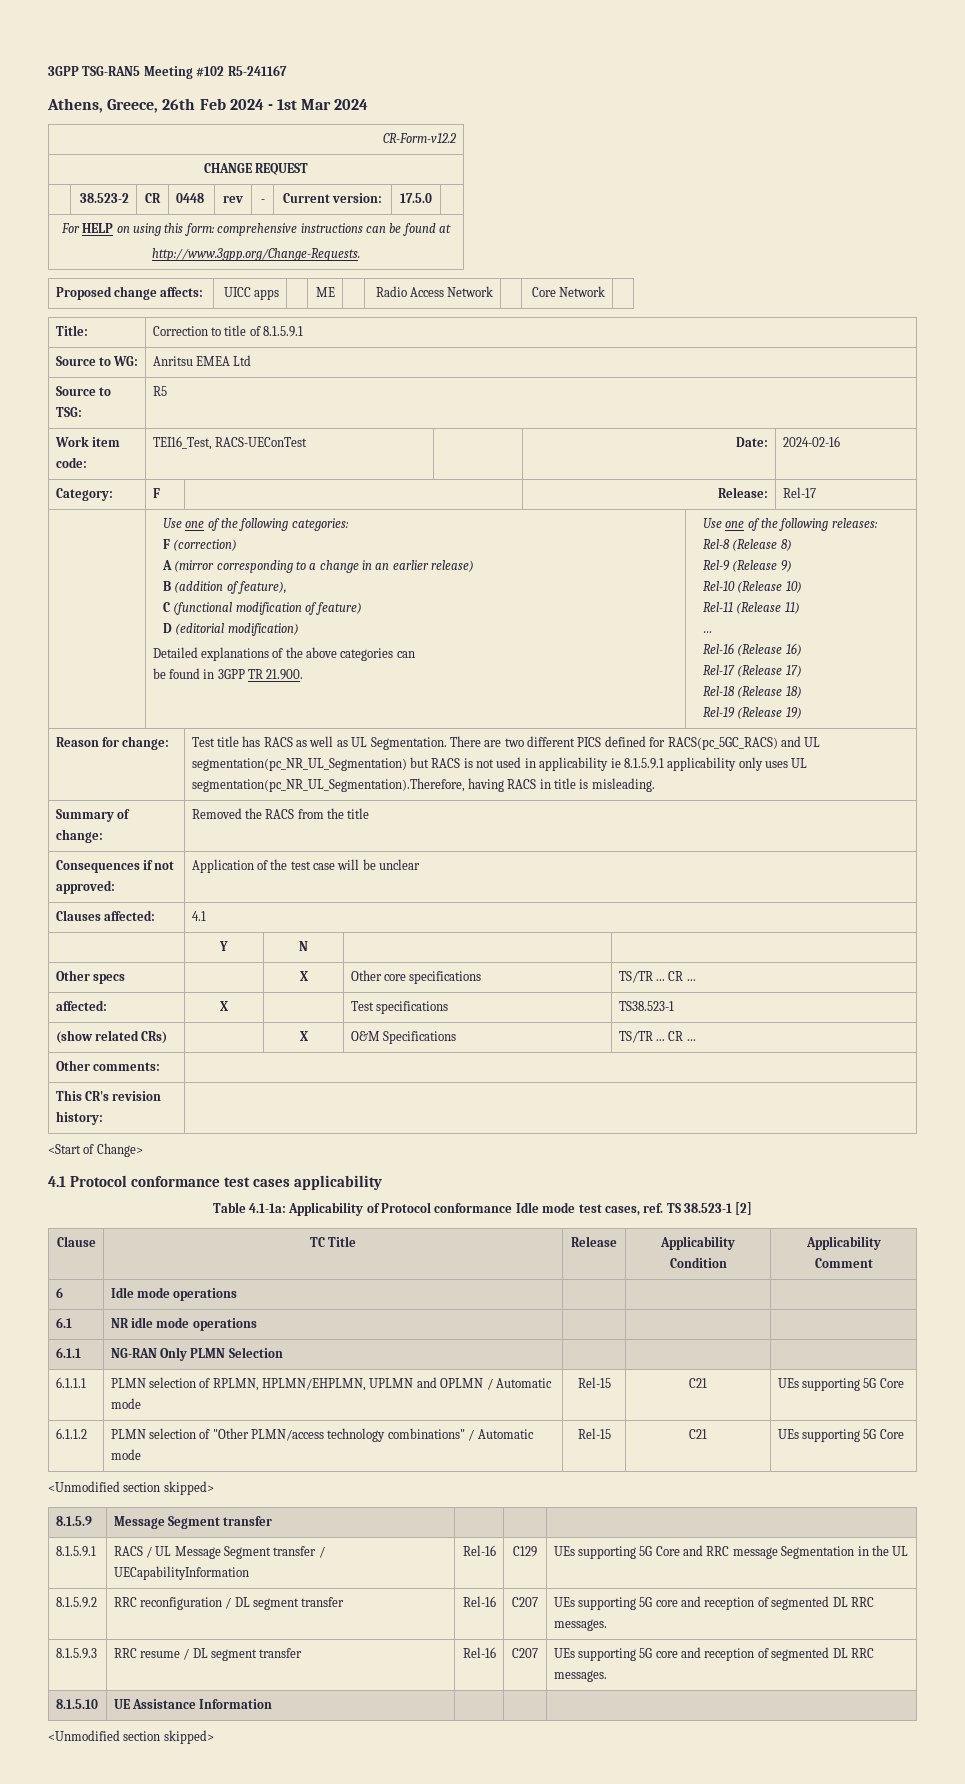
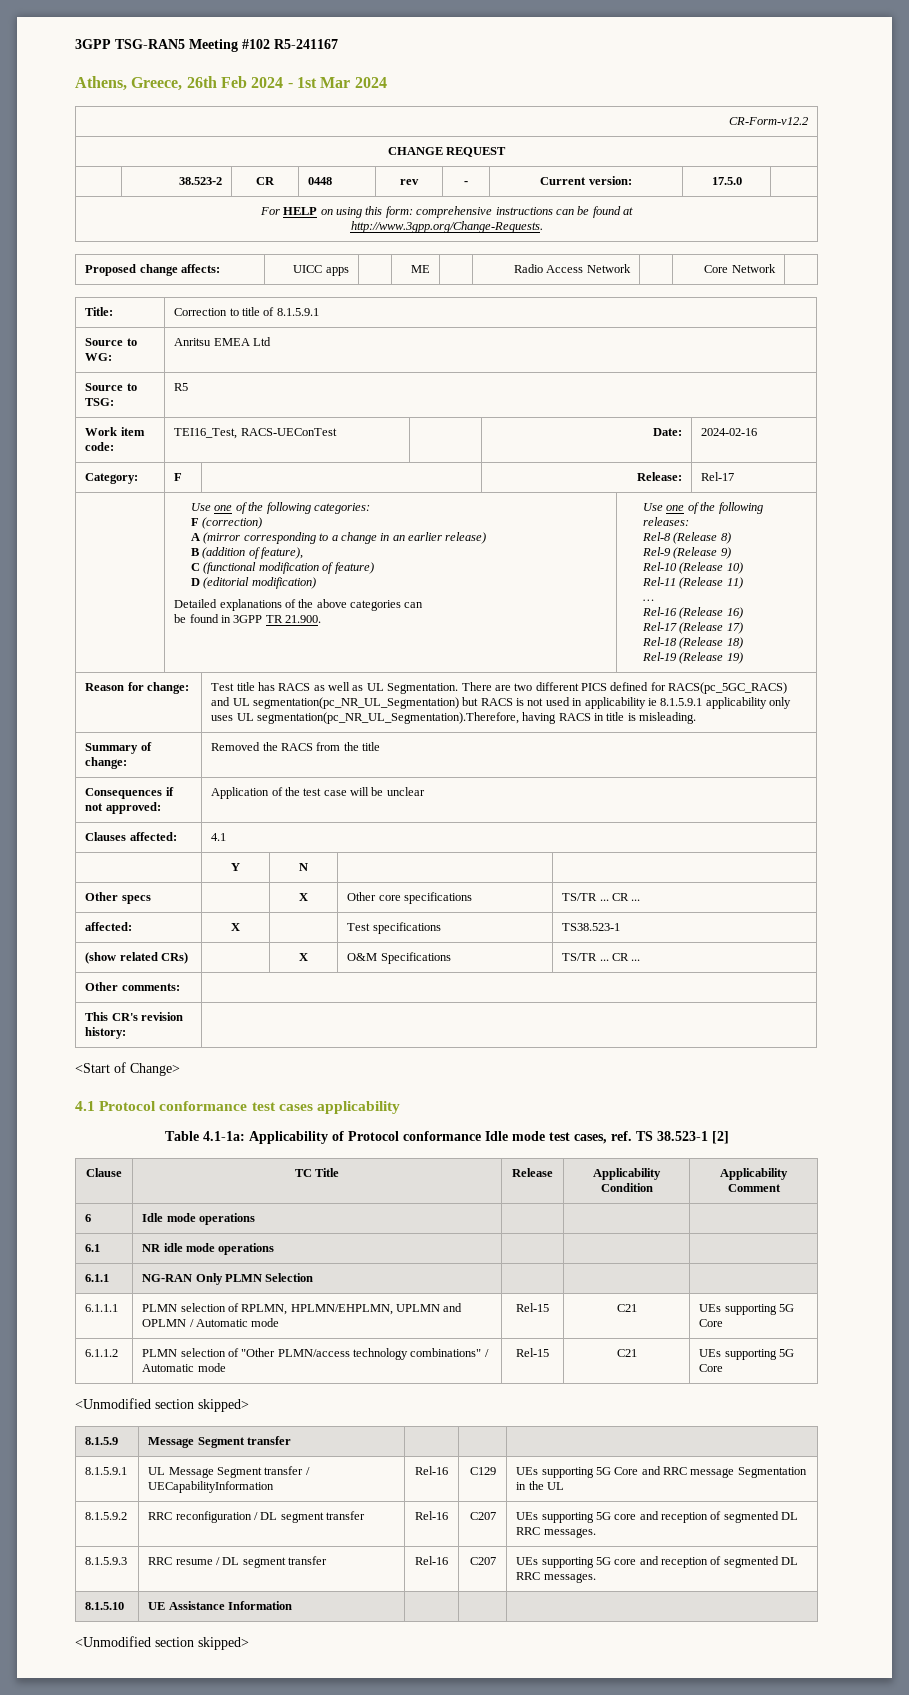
[113,1546,152,1558] RACS / -> (128, 1471) none

